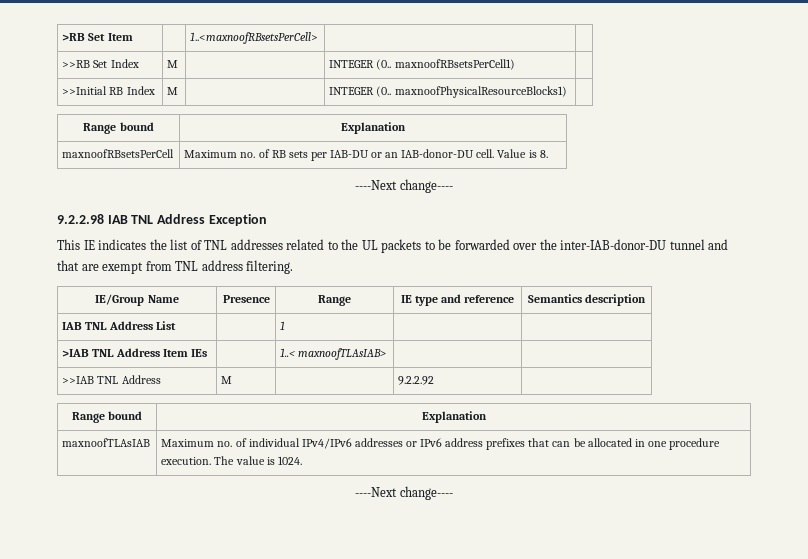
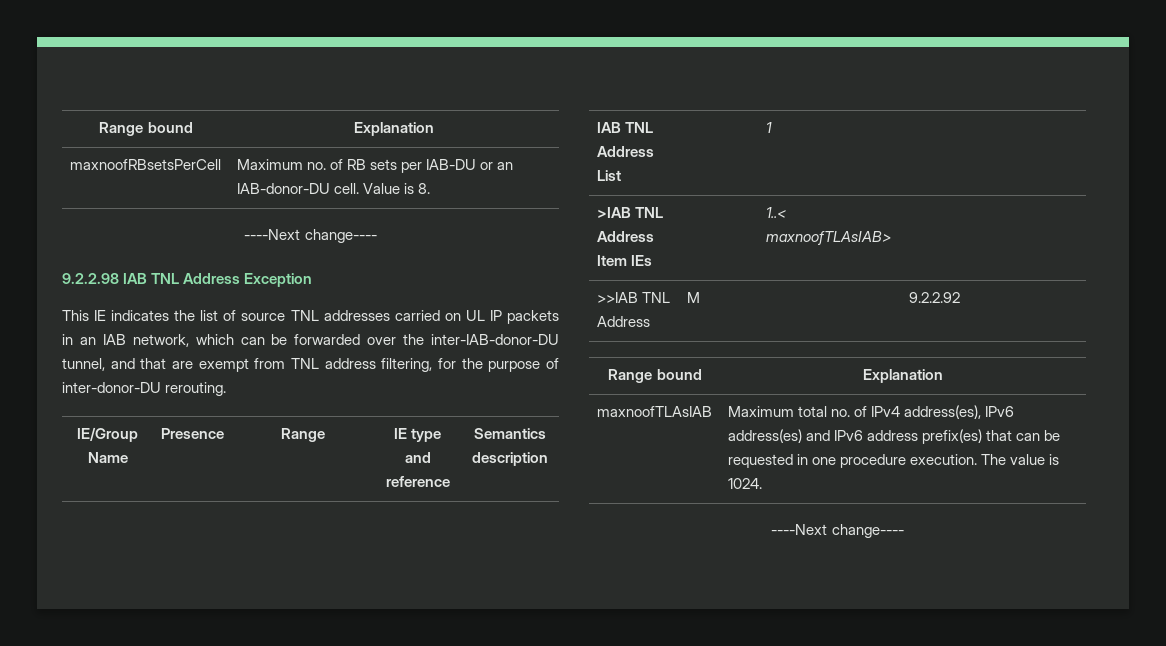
[62,33,133,41] [190,32,319,44] [62,59,139,68] [167,60,179,68] [329,59,515,70] [62,86,155,95] [167,87,179,95] [329,86,567,98] >RB Set Item | | 1..<maxnoofRBsetsPerCell> | | // >>RB Set Index | M | | INTEGER (0.. maxnoofRBsetsPerCell1) | // >>Initial RB Index | M | | INTEGER (0.. maxnoofPhysicalResourceBlocks1) | // -> (99, 129) none
(202, 245) none -> [241,313,286,321] source
[286,239,435,253] related to the UL packets to -> [394,310,559,324] [62,334,265,347] carried on UL IP packets in an IAB network, which can
[669,239,705,250] tunnel -> [62,358,105,371] tunnel,
[246,260,294,274] filtering. -> [381,358,560,372] [62,382,227,396] filtering, for the purpose of inter-donor-DU rerouting.
[217,438,417,449] no. of individual IPv4/IPv6 addresses or -> [797,405,1014,419] [727,429,830,443] total no. of IPv4 address(es), IPv6 address(es) and
[486,438,526,450] prefixes -> [921,429,982,444] prefix(es)
[587,438,632,447] allocated -> [727,454,793,468] requested

